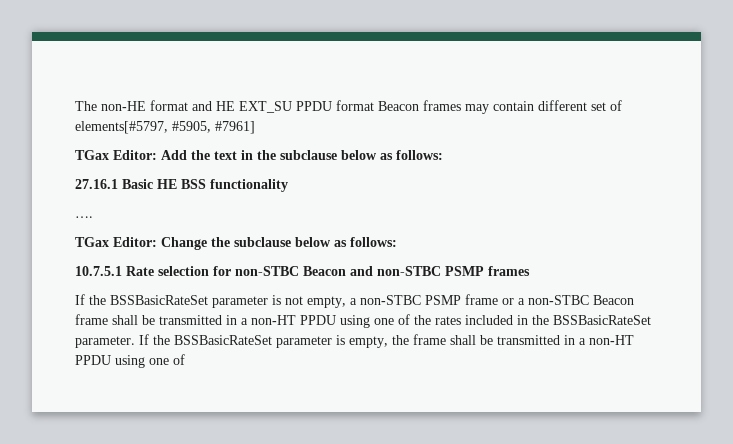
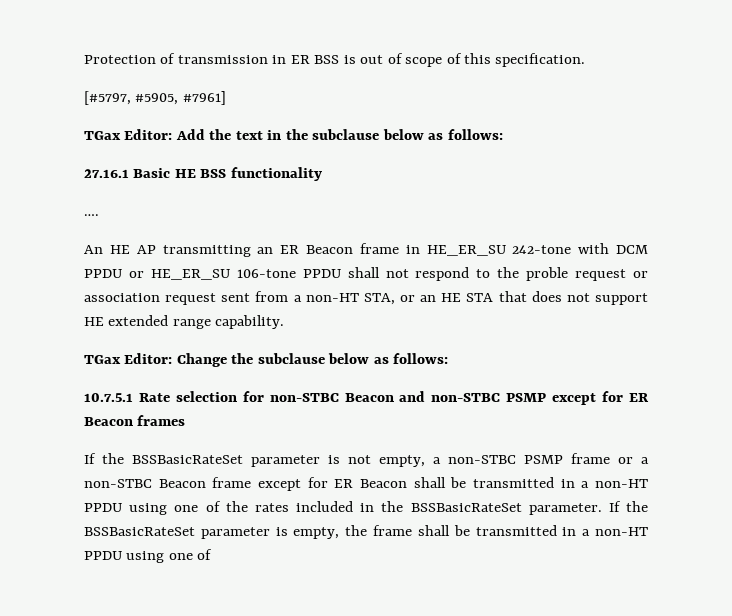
[75,100,622,114] [75,121,168,134] The non-HE format and HE EXT_SU PPDU format Beacon frames may contain different set of elements[#5797, -> [84,53,586,67] [84,91,131,105] Protection of transmission in ER BSS is out of scope of this specification. // [#5797,
(93, 217) none -> [84,243,648,257] [84,267,649,281] [84,291,649,305] [84,315,285,329] // An HE AP transmitting an ER Beacon frame in HE_ER_SU 242-tone with DCM PPDU or HE_ER_SU 106-tone PPDU shall not respond to the proble request or association request sent from a non-HT STA, or an HE STA that does not support HE extended range capability.
(484, 271) none -> [552,391,649,405] [84,417,133,426] except for ER Beacon
(108, 319) none -> [258,477,407,491] except for ER Beacon

